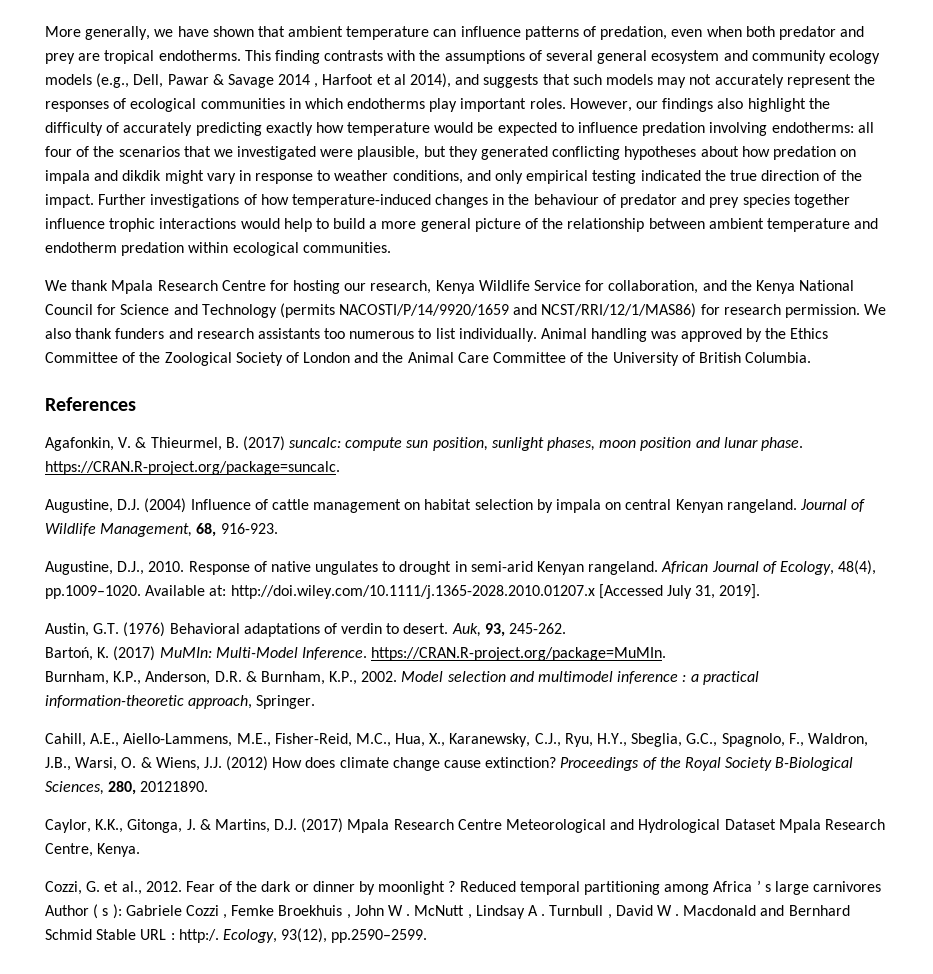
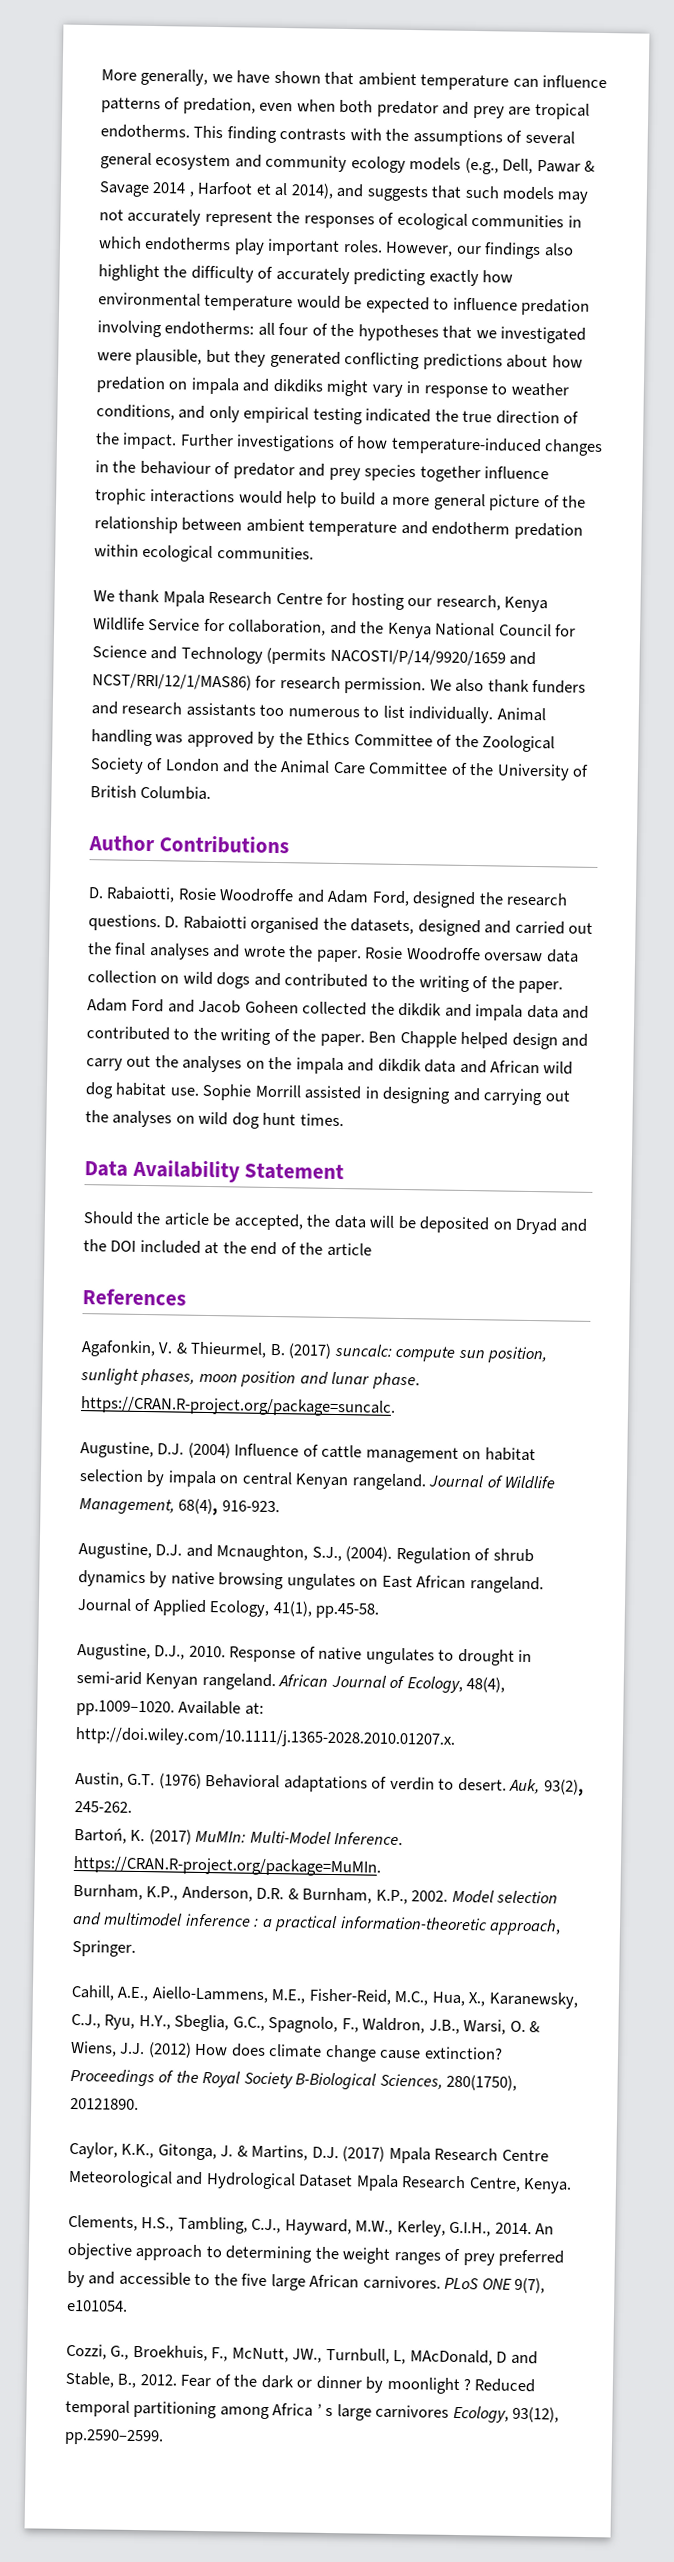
(344, 127) none -> [98,292,201,307] environmental
[118,146,180,157] scenarios -> [357,324,439,342] hypotheses
[624,146,697,160] hypotheses -> [422,353,503,371] predictions
[122,170,162,181] dikdik -> [272,378,323,393] dikdiks
(812, 357) none -> [88,835,289,855] [88,886,569,909] [88,914,594,937] [88,942,579,963] [87,970,564,994] [87,998,590,1021] [86,1026,589,1050] [86,1055,574,1075] [85,1082,570,1106] [85,1110,344,1129] [84,1159,345,1183] [83,1211,588,1235] [83,1239,372,1257] // Author Contributions // D. Rabaiotti, Rosie Woodroffe and Adam Ford, designed the research questions. D. Rabaiotti organised the datasets, designed and carried out the final analyses and wrote the paper. Rosie Woodroffe oversaw data collection on wild dogs and contributed to the writing of the paper. Adam Ford and Jacob Goheen collected the dikdik and impala data and contributed to the writing of the paper. Ben Chapple helped design and carry out the analyses on the impala and dikdik data and African wild dog habitat use. Sophie Morrill assisted in designing and carrying out the analyses on wild dog hunt times. // Data Availability Statement // Should the article be accepted, the data will be deposited on Dryad and the DOI included at the end of the article
[196,523,217,537] 68, -> [178,1498,219,1516] 68(4),
(278, 528) none -> [78,1542,534,1565] [78,1570,544,1594] [77,1598,380,1619] // Augustine, D.J. and Mcnaughton, S.J., (2004). Regulation of shrub dynamics by native browsing ungulates on East African rangeland. Journal of Applied Ecology, 41(1), pp.45-58.
[230,584,761,599] http://doi.wiley.com/10.1111/j.1365-2028.2010.01207.x [Accessed July 31, 2019]. -> [75,1727,455,1749] http://doi.wiley.com/10.1111/j.1365-2028.2010.01207.x.
[484,623,505,637] 93, -> [543,1779,584,1796] 93(2),
[108,781,137,795] 280, -> [446,2074,518,2091] 280(1750),
[45,881,142,895] Cozzi, G. et al., -> [68,2214,555,2237] [67,2242,565,2267] [67,2270,546,2294] [66,2299,128,2312] [66,2343,538,2366] [65,2371,137,2389] Clements, H.S., Tambling, C.J., Hayward, M.W., Kerley, G.I.H., 2014. An objective approach to determining the weight ranges of prey preferred by and accessible to the five large African carnivores. PLoS ONE 9(7), e101054. // Cozzi, G., Broekhuis, F., McNutt, JW., Turnbull, L, MAcDonald, D and Stable, B.,
[45,904,850,919] [45,929,219,943] Author ( s ): Gabriele Cozzi , Femke Broekhuis , John W . McNutt , Lindsay A . Turnbull , David W . Macdonald and Bernhard Schmid Stable URL : http:/. -> (450, 2411) none

